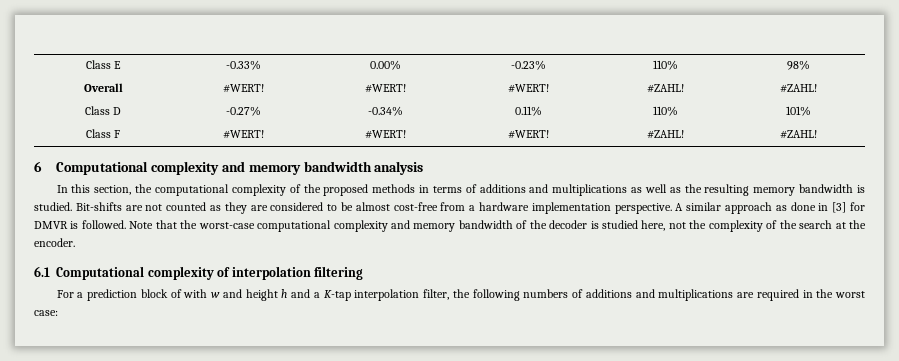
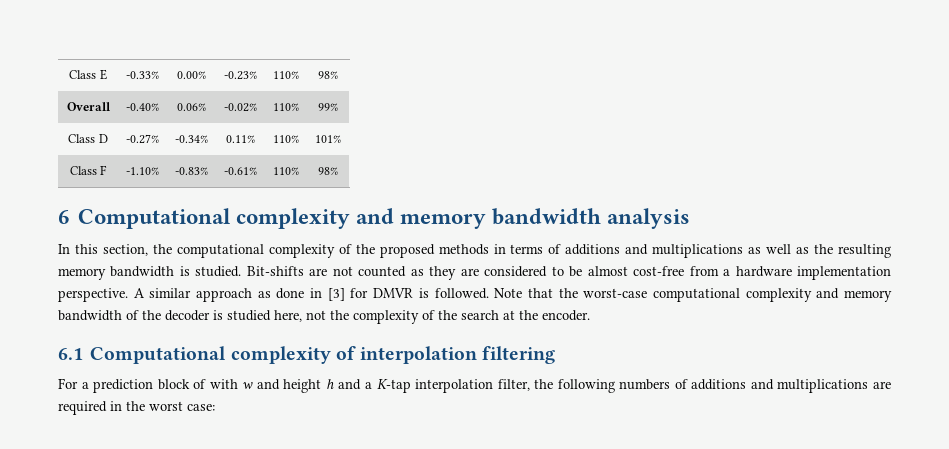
[222,84,264,93] [365,84,406,93] [507,84,549,93] [647,84,684,93] [779,84,817,93] #WERT! | #WERT! | #WERT! | #ZAHL! | #ZAHL! -> [125,103,159,111] [176,103,206,111] [223,103,257,112] [272,103,299,111] [318,103,338,111] -0.40% | 0.06% | -0.02% | 110% | 99%
[222,130,264,139] [365,130,406,139] [507,130,549,139] [647,130,684,139] [779,130,817,139] #WERT! | #WERT! | #WERT! | #ZAHL! | #ZAHL! -> [125,167,159,175] [174,167,208,175] [223,167,257,175] [272,167,299,175] [318,167,338,175] -1.10% | -0.83% | -0.61% | 110% | 98%

